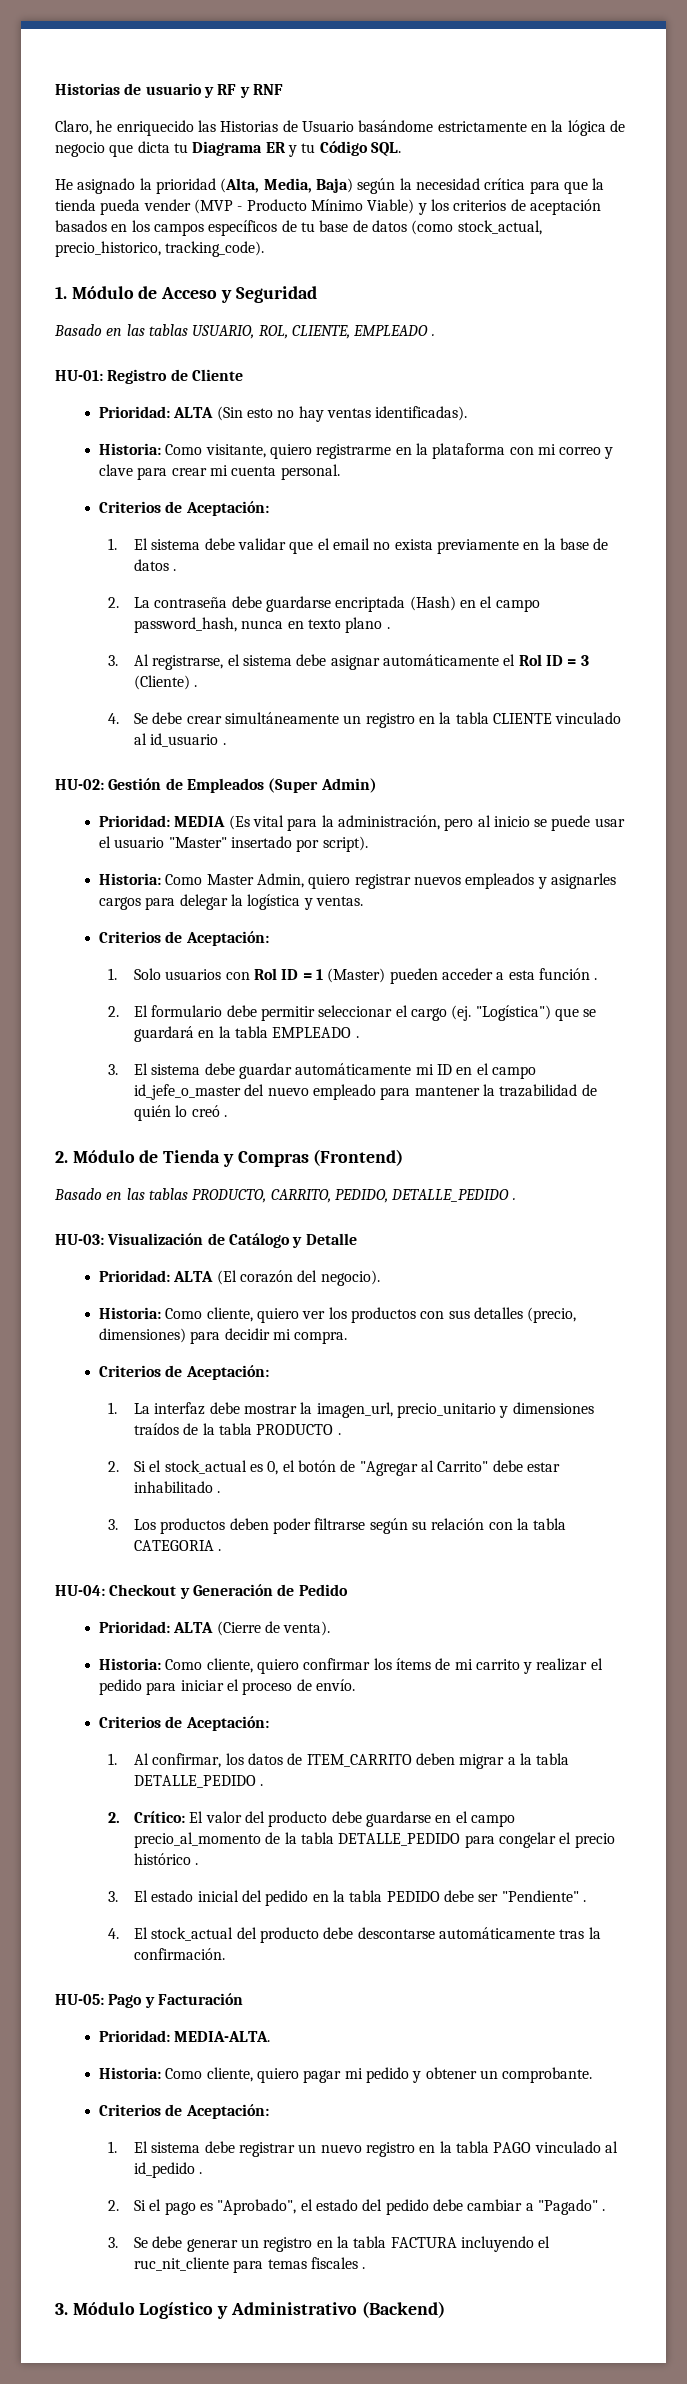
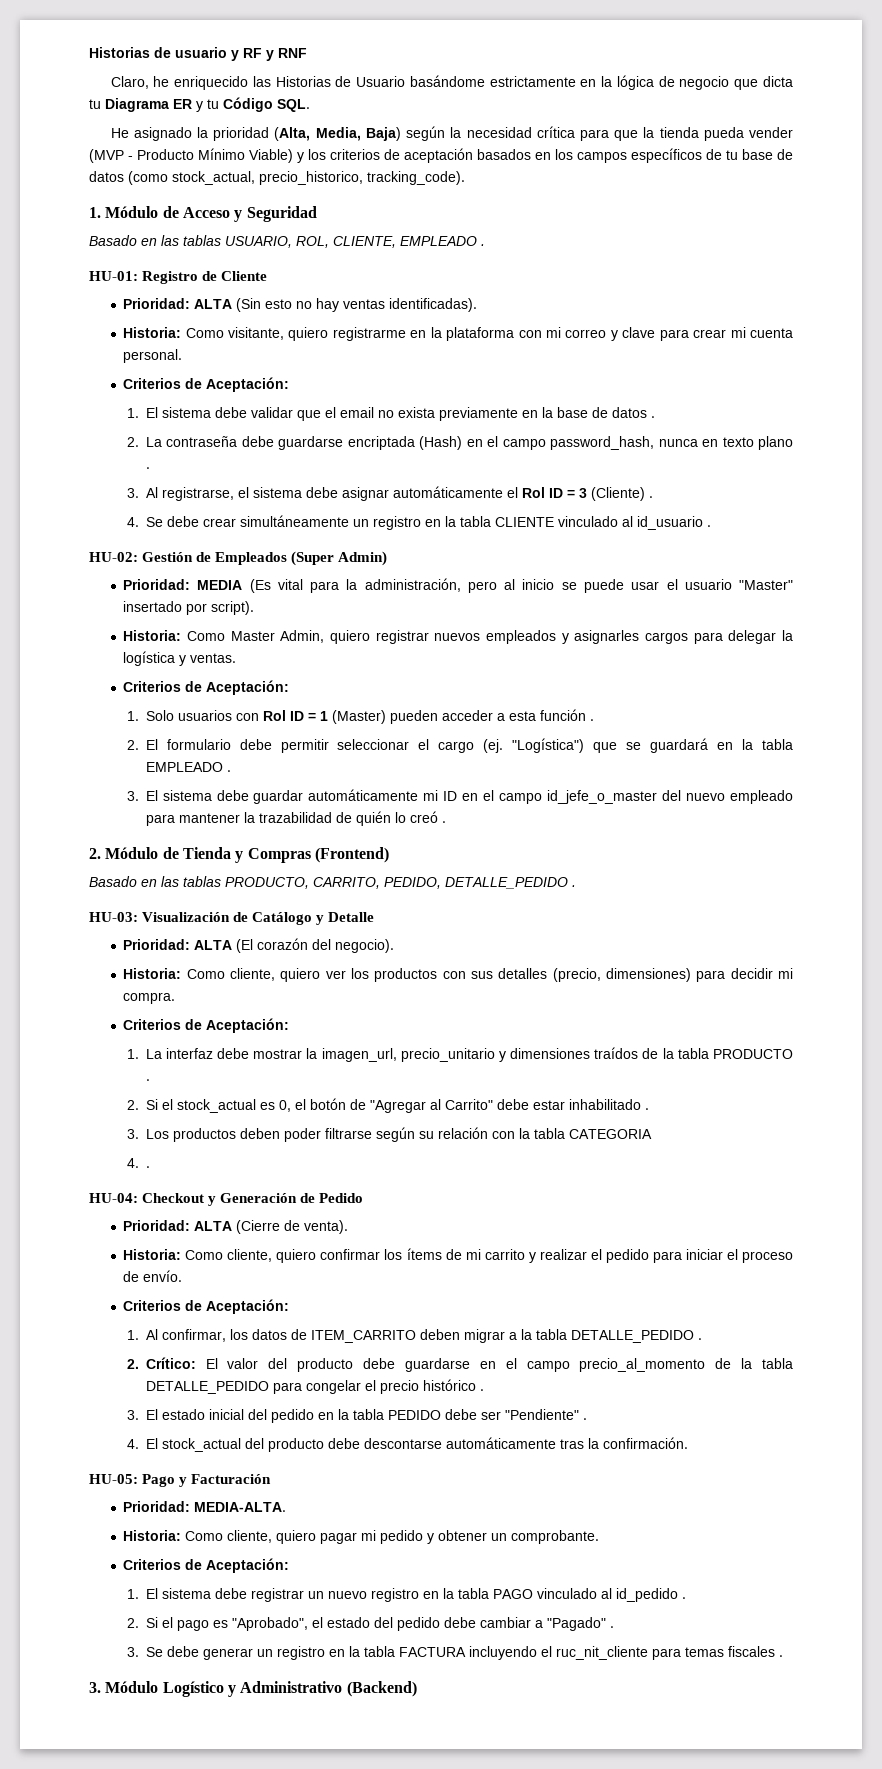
(215, 1545) none -> [126,1158,139,1168] // 4.

